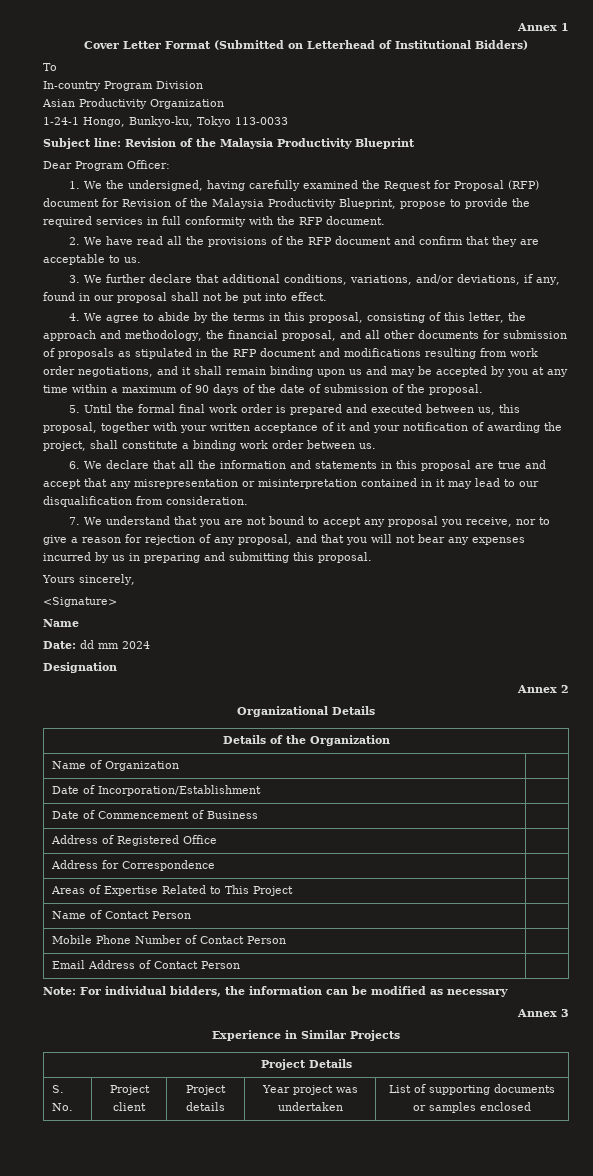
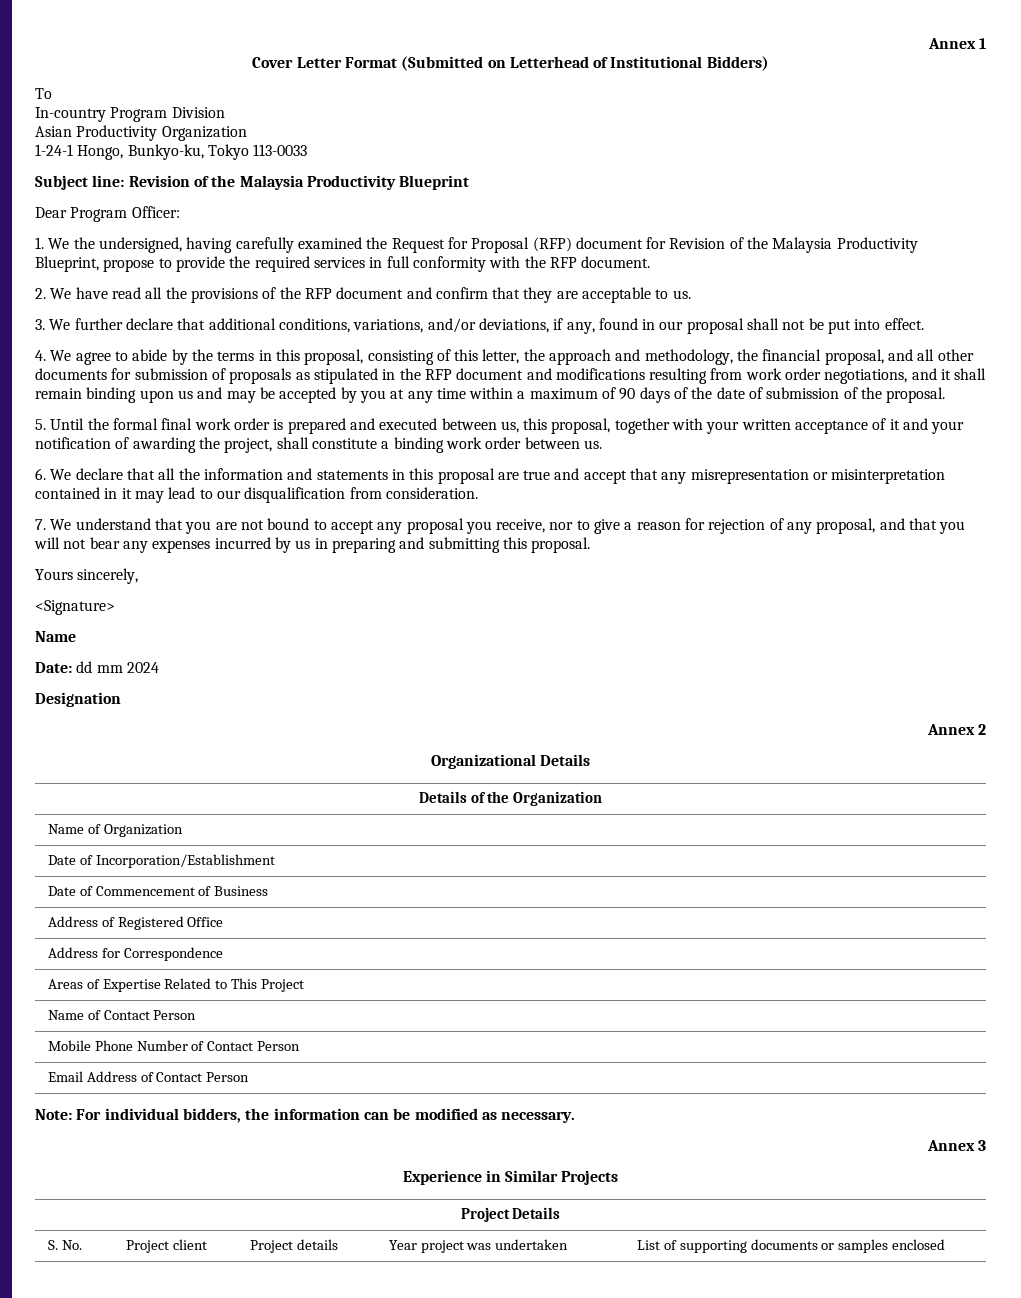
[447,989,508,997] necessary -> [501,1111,576,1123] necessary.

